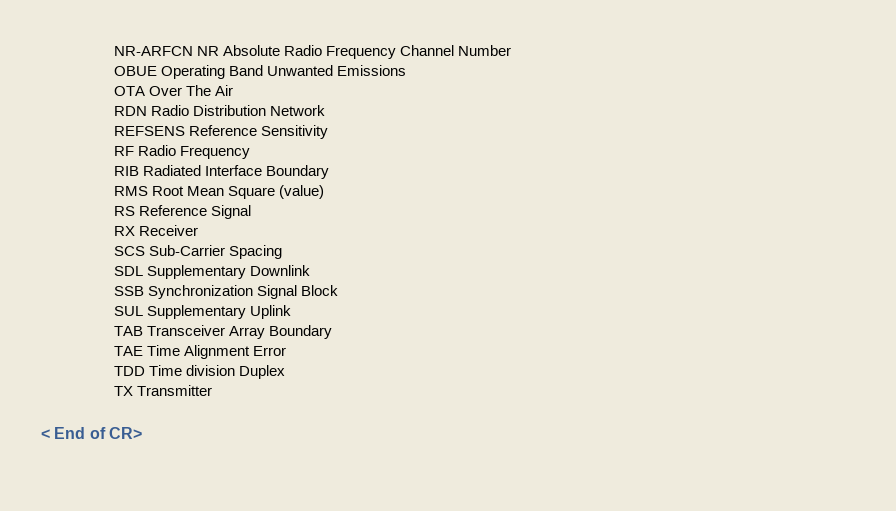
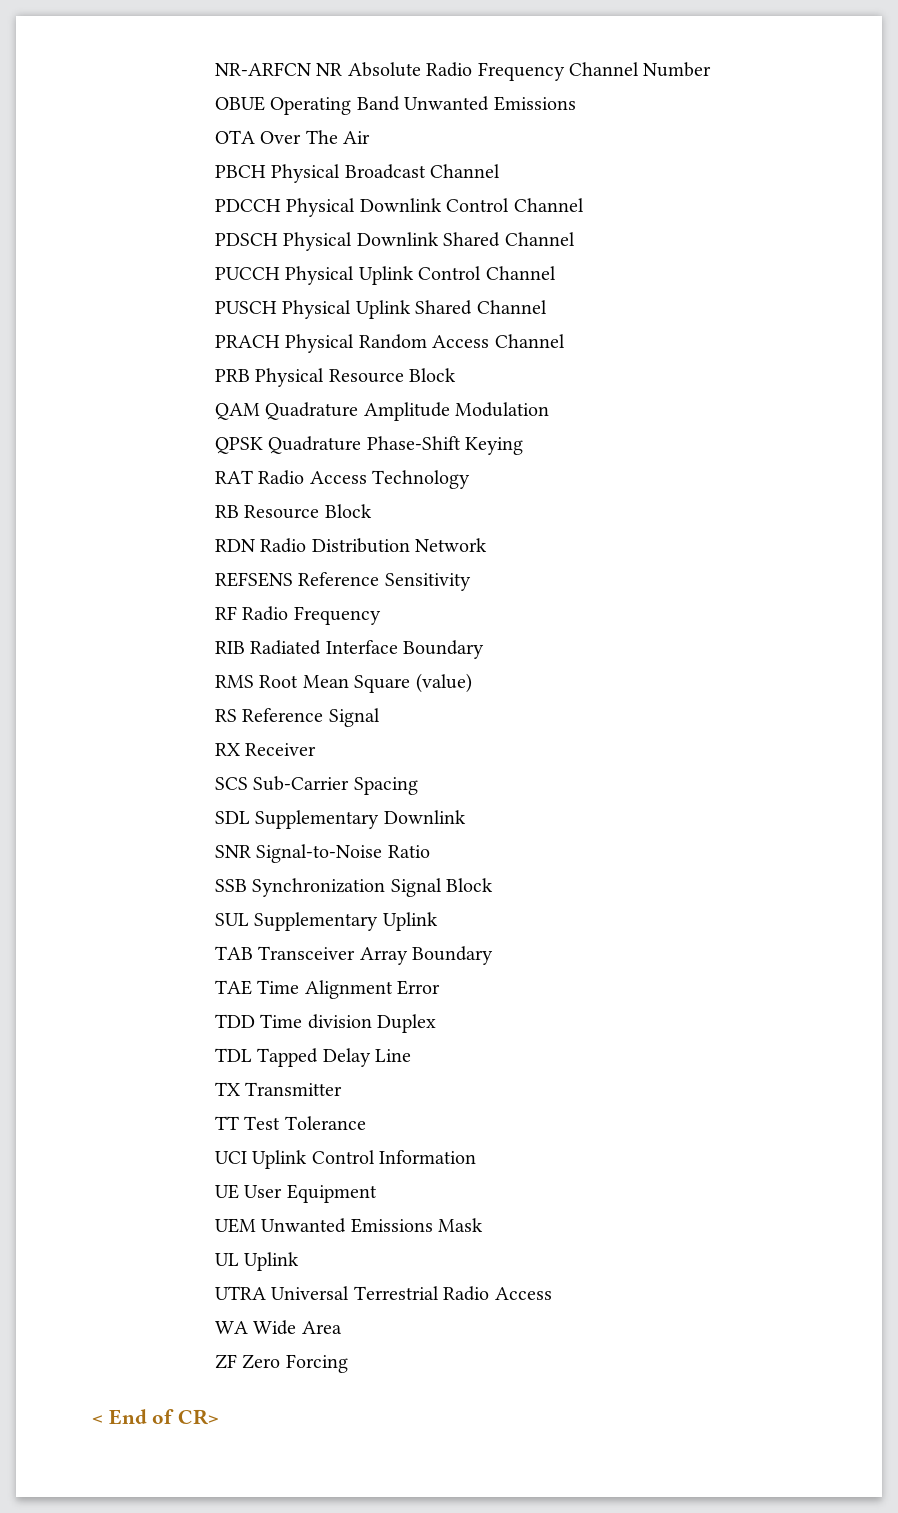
(234, 90) none -> [214,164,501,183] [214,198,584,217] [214,232,575,251] [214,266,556,285] [214,300,547,319] [214,334,565,353] [214,368,457,387] [214,402,550,421] [214,436,524,455] [214,470,471,489] [214,504,372,519] // PBCH Physical Broadcast Channel // PDCCH Physical Downlink Control Channel // PDSCH Physical Downlink Shared Channel // PUCCH Physical Uplink Control Channel // PUSCH Physical Uplink Shared Channel // PRACH Physical Random Access Channel // PRB Physical Resource Block // QAM Quadrature Amplitude Modulation // QPSK Quadrature Phase-Shift Keying // RAT Radio Access Technology // RB Resource Block
(311, 270) none -> [214,844,430,863] // SNR Signal-to-Noise Ratio
[114,385,213,396] TX Transmitter -> [214,1048,412,1067] [214,1082,343,1096] [214,1116,366,1130] [214,1150,477,1169] [214,1184,377,1203] [214,1218,484,1233] [214,1252,300,1271] [214,1286,552,1301] [214,1320,342,1335] [214,1354,348,1373] TDL Tapped Delay Line // TX Transmitter // TT Test Tolerance // UCI Uplink Control Information // UE User Equipment // UEM Unwanted Emissions Mask // UL Uplink // UTRA Universal Terrestrial Radio Access // WA Wide Area // ZF Zero Forcing

